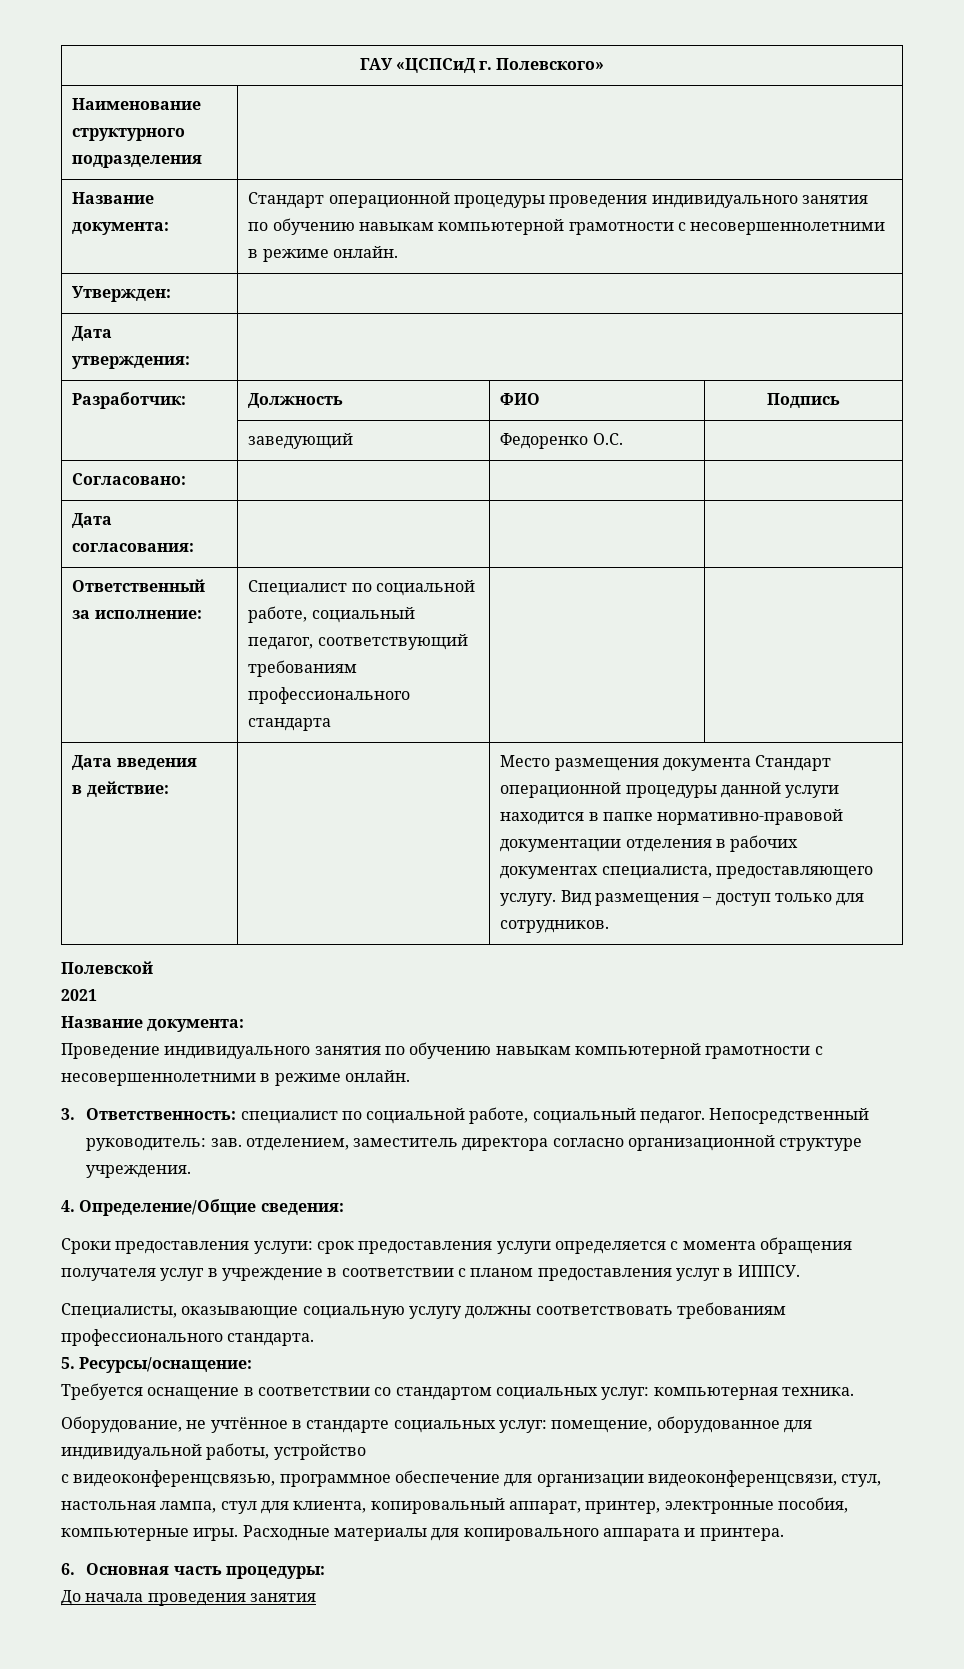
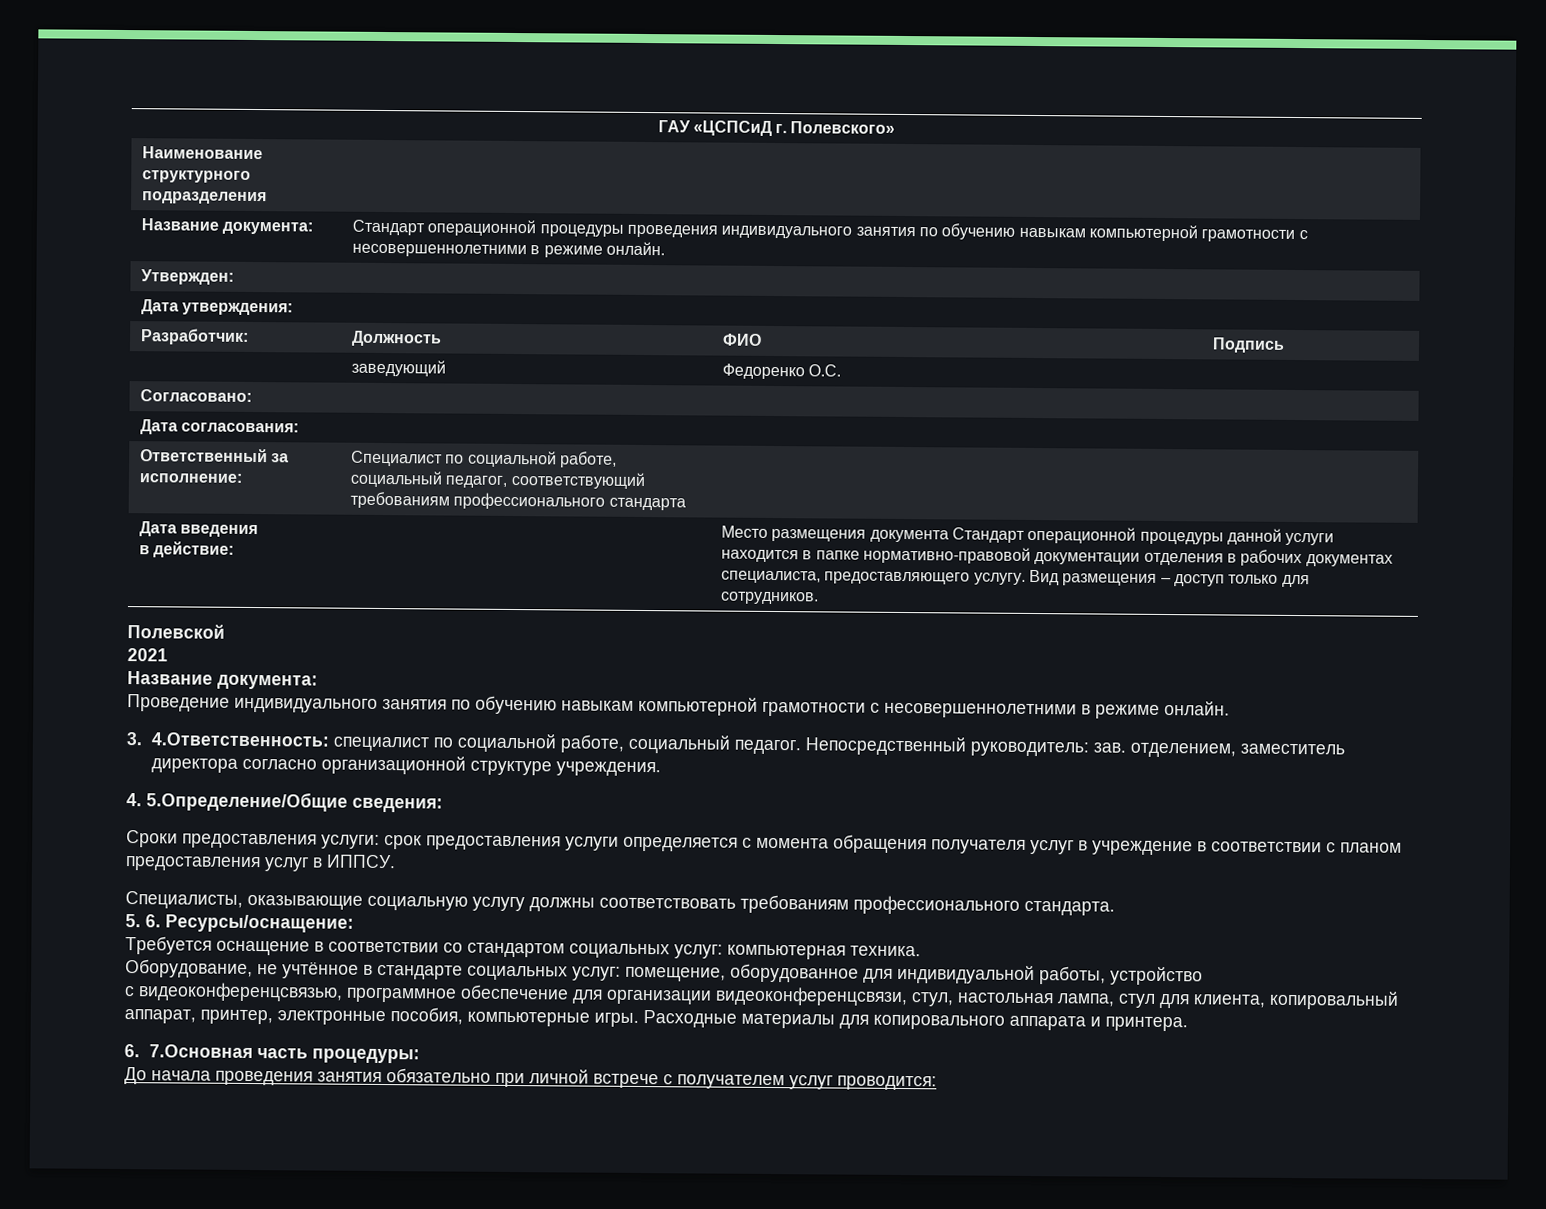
[86,1108,237,1120] Ответственность: -> [151,732,330,747] 4.Ответственность:
[79,1199,257,1216] Определение/Общие -> [146,791,348,812] 5.Определение/Общие
(75, 1363) none -> [145,914,161,928] 6.
[86,1563,170,1575] Основная -> [149,1044,254,1059] 7.Основная
(316, 1597) none -> [386,1068,937,1091] обязательно при личной встрече с получателем услуг проводится:

